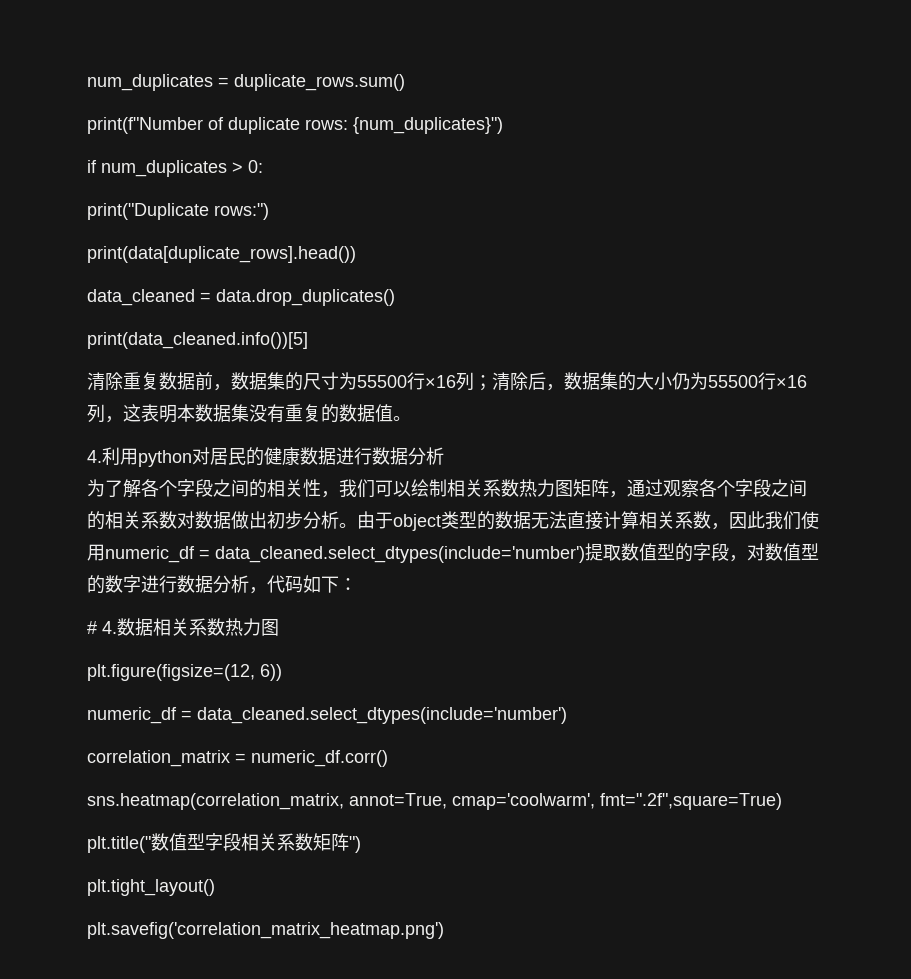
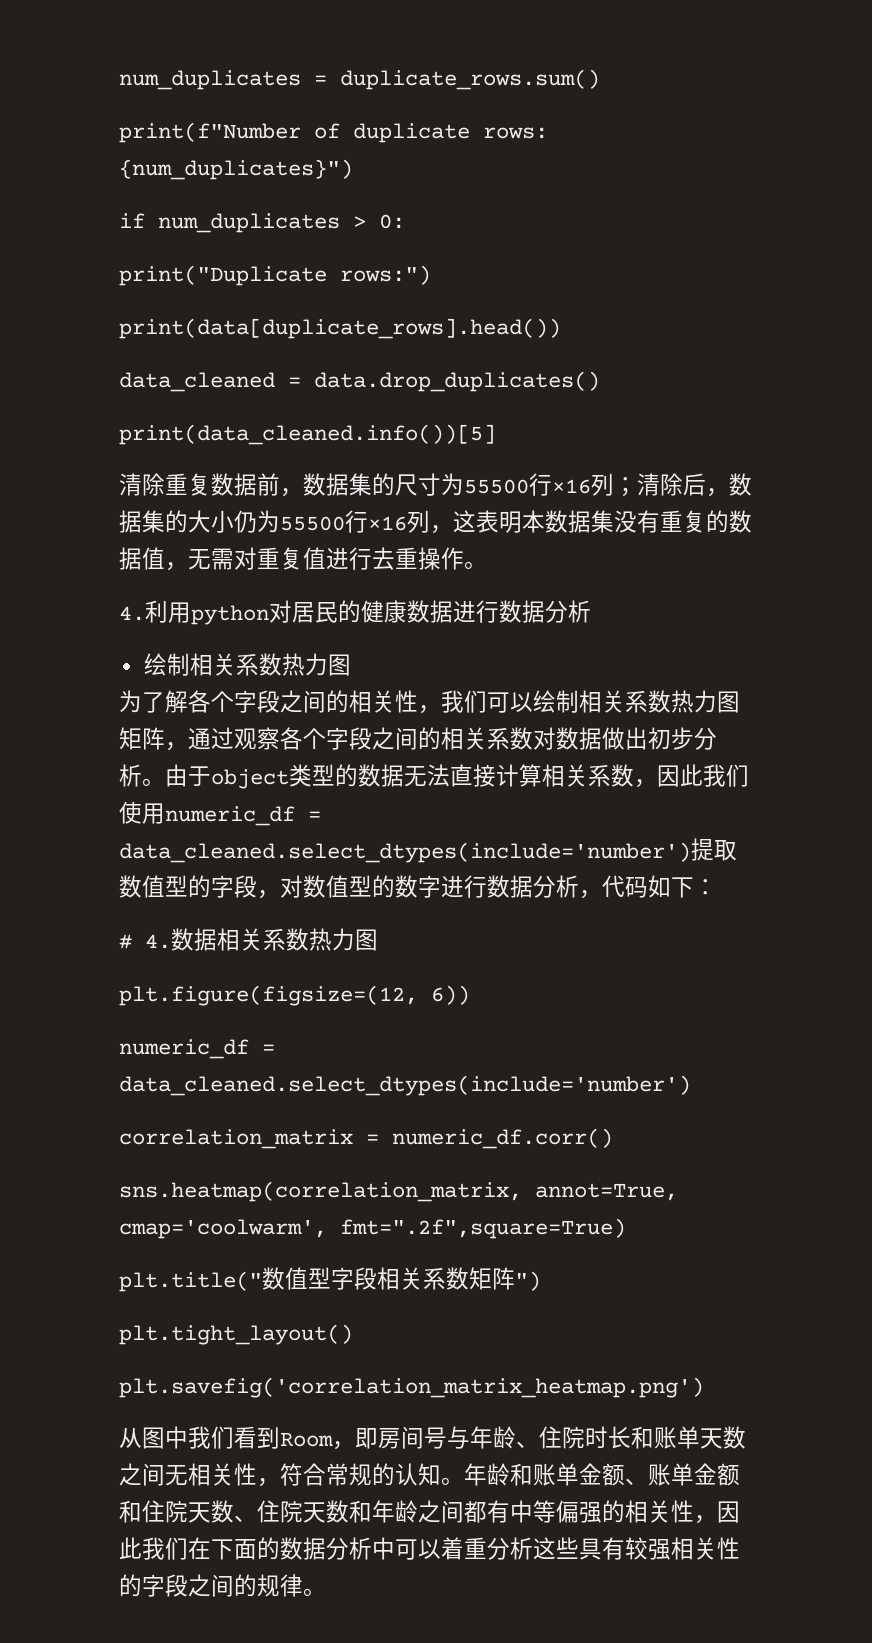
(393, 413) none -> [165,547,464,571] ，无需对重复值进行去重操作
(444, 456) none -> [143,653,351,676] // 绘制相关系数热力图
(444, 930) none -> [119,1426,746,1450] [119,1463,740,1487] [119,1500,740,1524] [119,1537,740,1560] [119,1574,326,1597] // 从图中我们看到Room，即房间号与年龄、住院时长和账单天数之间无相关性，符合常规的认知。年龄和账单金额、账单金额和住院天数、住院天数和年龄之间都有中等偏强的相关性，因此我们在下面的数据分析中可以着重分析这些具有较强相关性的字段之间的规律。

